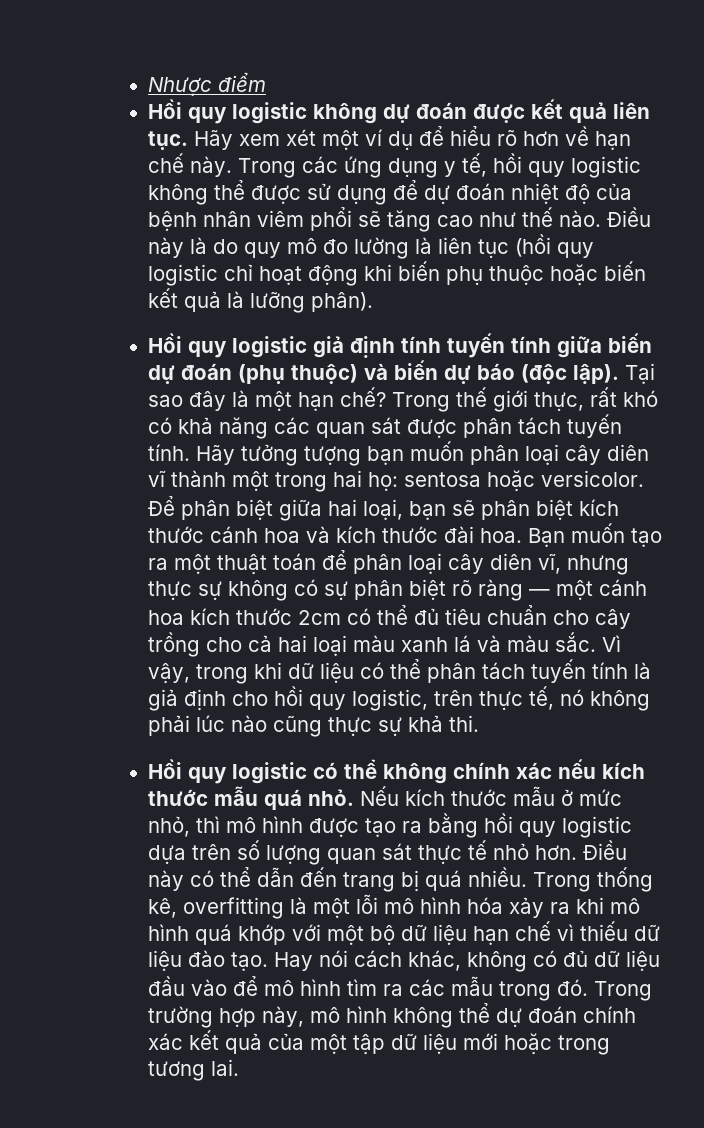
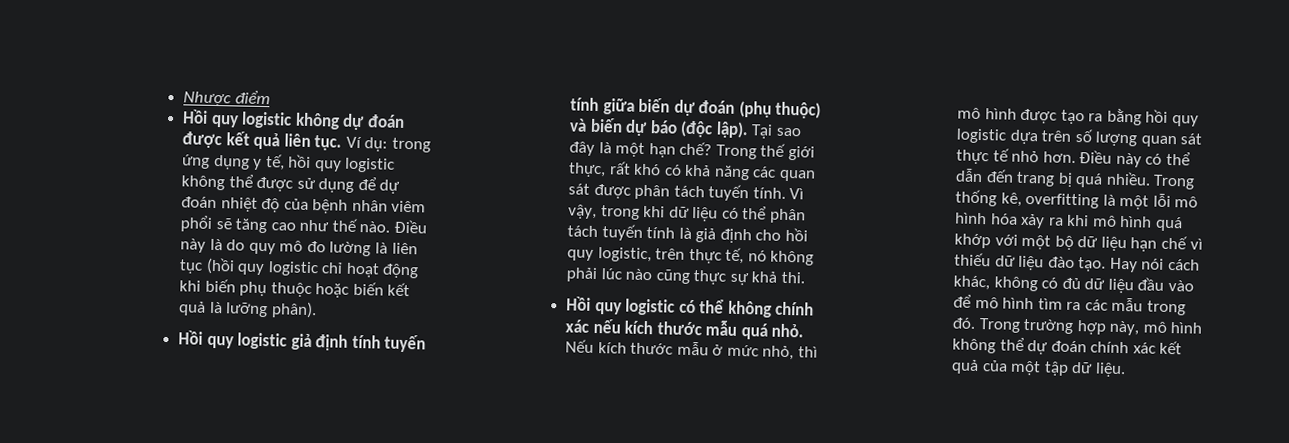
[194,126,632,151] [148,153,339,178] Hãy xem xét một ví dụ để hiểu rõ hơn về hạn chế này. Trong các -> [345,136,432,153] Ví dụ: trong
[196,441,650,466] [148,470,645,492] [148,496,620,521] [148,523,663,547] [148,550,630,575] [148,579,648,601] [148,605,632,629] [148,632,597,657] Hãy tưởng tượng bạn muốn phân loại cây diên vĩ thành một trong hai họ: sentosa hoặc versicolor. Để phân biệt giữa hai loại, bạn sẽ phân biệt kích thước cánh hoa và kích thước đài hoa. Bạn muốn tạo ra một thuật toán để phân loại cây diên vĩ, nhưng thực sự không có sự phân biệt rõ ràng — một cánh hoa kích thước 2cm có thể đủ tiêu chuẩn cho cây trồng cho cả hai loại màu xanh lá và màu sắc. -> (786, 193) none
[423,1033,611,1055] [148,1059,240,1081] liệu mới hoặc trong tương lai. -> [1094,362,1126,378] liệu.

